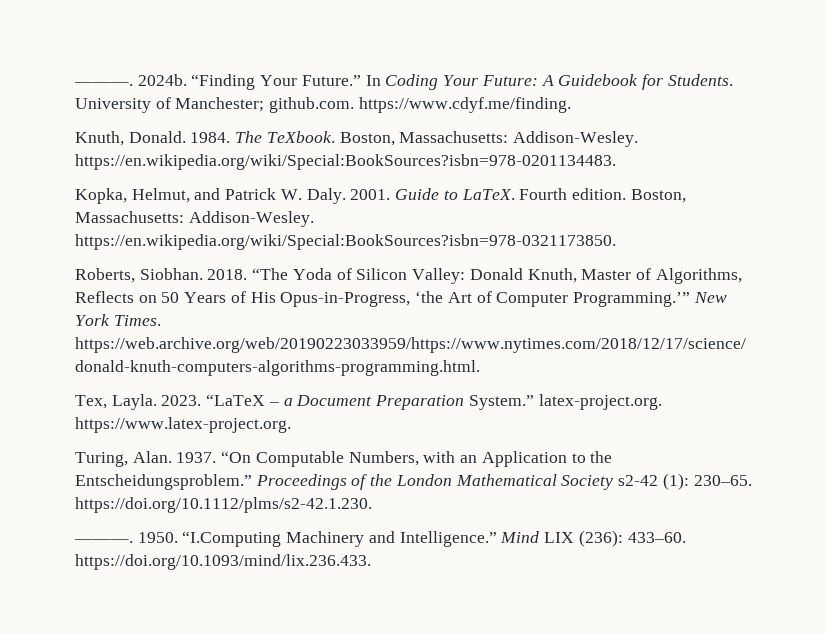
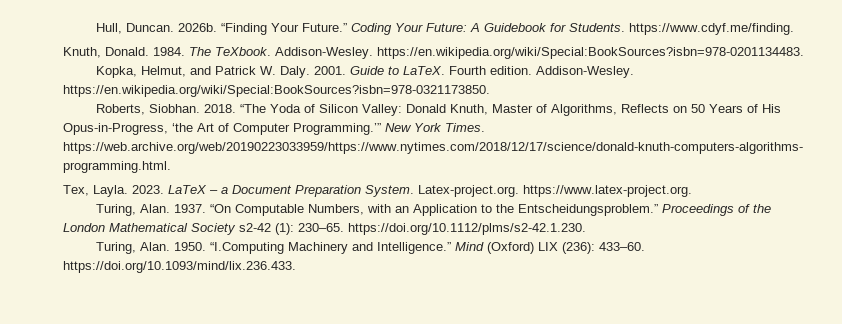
[74,74,187,86] ———. 2024b. -> [95,23,217,34] Hull, Duncan. 2026b.
[365,75,381,86] In -> (347, 27) none
[75,97,355,113] University of Manchester; github.com. -> (625, 27) none
[339,131,509,146] Boston, Massachusetts: -> (271, 51) none
[630,189,686,203] [75,211,184,223] Boston, Massachusetts: -> (532, 70) none
[206,394,266,406] “LaTeX -> [168,185,207,194] LaTeX
[468,394,662,410] System.” latex-project.org. -> [365,185,519,197] System. Latex-project.org.
[74,539,133,543] ———. -> [95,242,170,254] Turing, Alan.
(540, 537) none -> [486,242,534,254] (Oxford)

